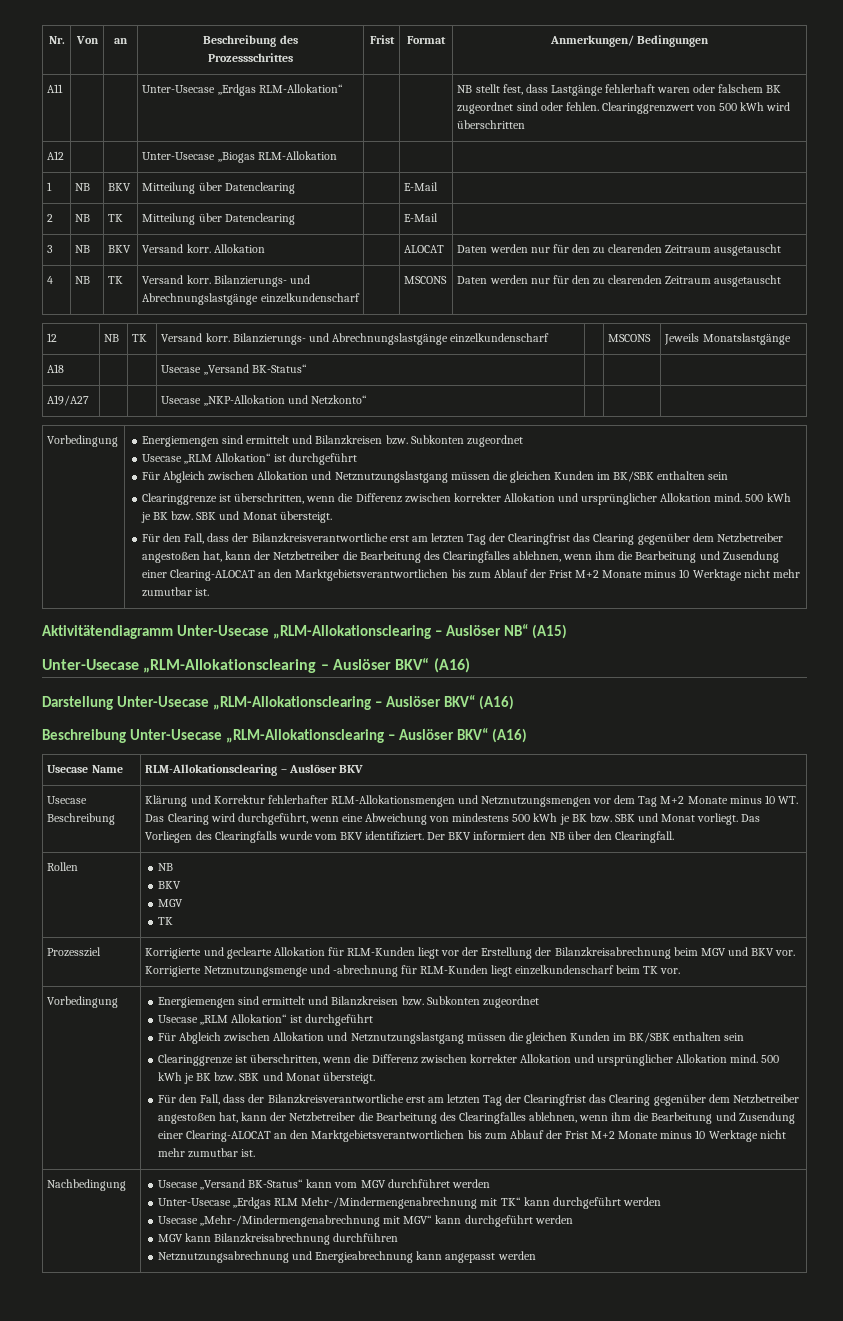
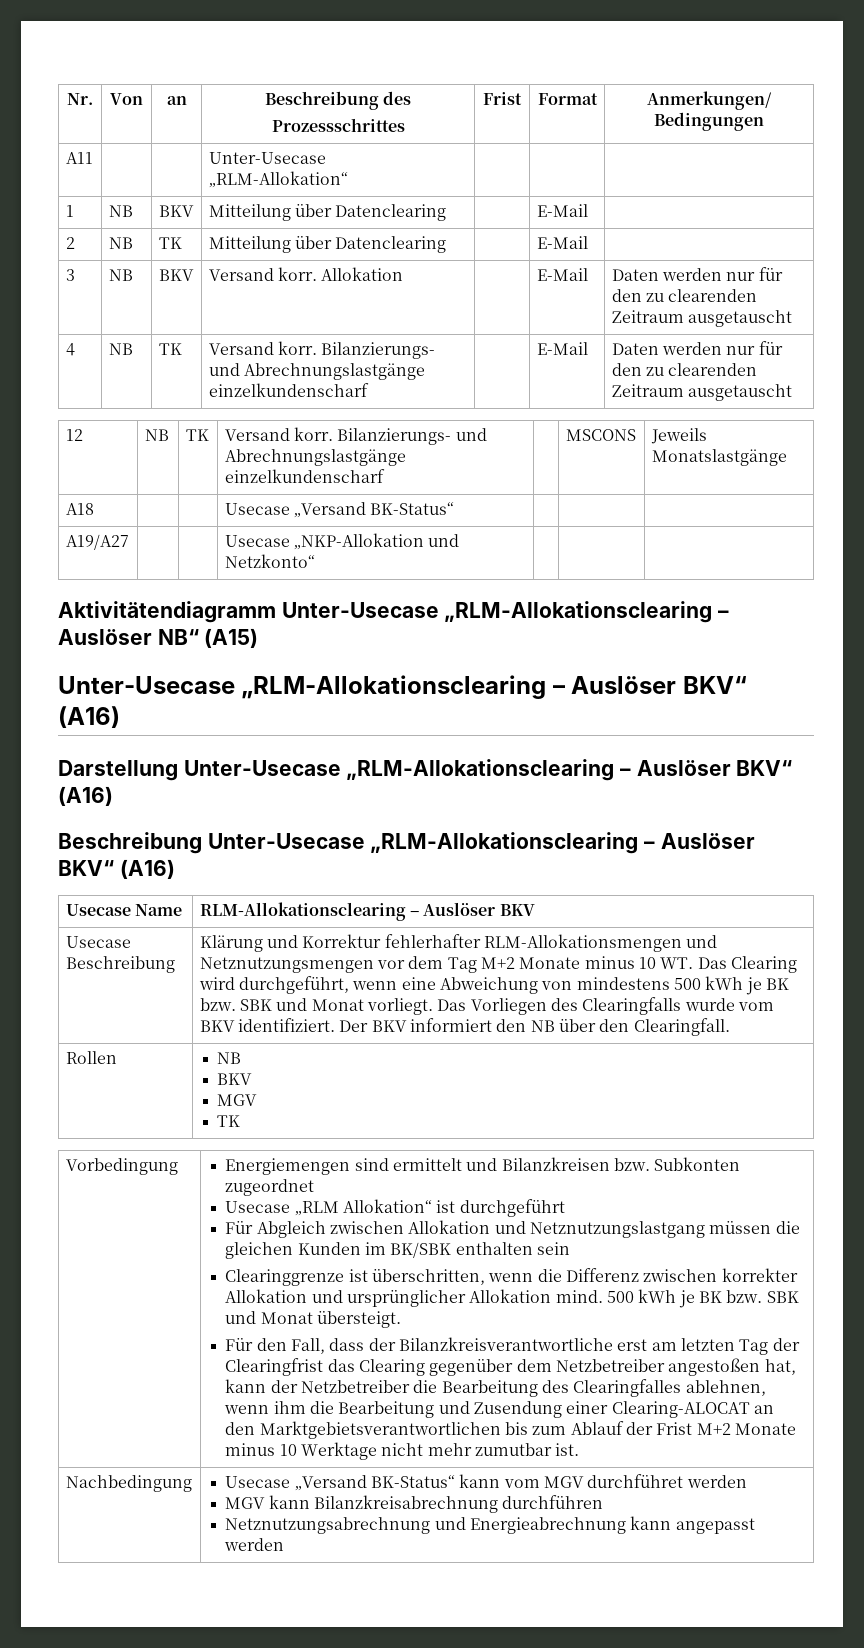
[217,84,343,96] [457,84,782,96] [457,102,791,114] [457,120,526,129] [47,151,65,160] [142,151,337,163] „Erdgas RLM-Allokation“ | | | NB stellt fest, dass Lastgänge fehlerhaft waren oder falschem BK zugeordnet sind oder fehlen. Clearinggrenzwert von 500 kWh wird überschritten // A12 | | | Unter-Usecase „Biogas RLM-Allokation -> [208,171,348,188] „RLM-Allokation“
[404,245,445,253] ALOCAT -> [536,268,588,281] E-Mail
[404,276,448,284] MSCONS -> [536,342,588,355] E-Mail
[47,435,119,447] [142,435,523,447] [142,453,358,465] [142,471,729,483] [142,493,791,505] [141,511,332,523] [142,533,783,545] [142,551,779,563] [142,569,800,581] [142,587,210,597] // Vorbedingung | Energiemengen sind ermittelt und Bilanzkreisen bzw. Subkonten zugeordnet // Usecase „RLM Allokation“ ist durchgeführt // Für Abgleich zwischen Allokation und Netznutzungslastgang müssen die gleichen Kunden im BK/SBK enthalten sein // Clearinggrenze ist überschritten, wenn die Differenz zwischen korrekter Allokation und ursprünglicher Allokation mind. 500 kWh je BK bzw. SBK und Monat übersteigt. // Für den Fall, dass der Bilanzkreisverantwortliche erst am letzten Tag der Clearingfrist das Clearing gegenüber dem Netzbetreiber angestoßen hat, kann der Netzbetreiber die Bearbeitung des Clearingfalles ablehnen, wenn ihm die Bearbeitung und Zusendung einer Clearing-ALOCAT an den Marktgebietsverantwortlichen bis zum Ablauf der Frist M+2 Monate minus 10 Werktage nicht mehr zumutbar ist. -> (315, 561) none
[47,947,102,957] [145,947,796,959] [145,965,681,977] // Prozessziel | Korrigierte und geclearte Allokation für RLM-Kunden liegt vor der Erstellung der Bilanzkreisabrechnung beim MGV und BKV vor. Korrigierte Netznutzungsmenge und -abrechnung für RLM-Kunden liegt einzelkundenscharf beim TK vor. -> (241, 1121) none
[158,1197,661,1209] [158,1215,573,1227] // Unter-Usecase „Erdgas RLM Mehr-/Mindermengenabrechnung mit TK“ kann durchgeführt werden // Usecase „Mehr-/Mindermengenabrechnung mit MGV“ kann durchgeführt werden -> (747, 1481) none

